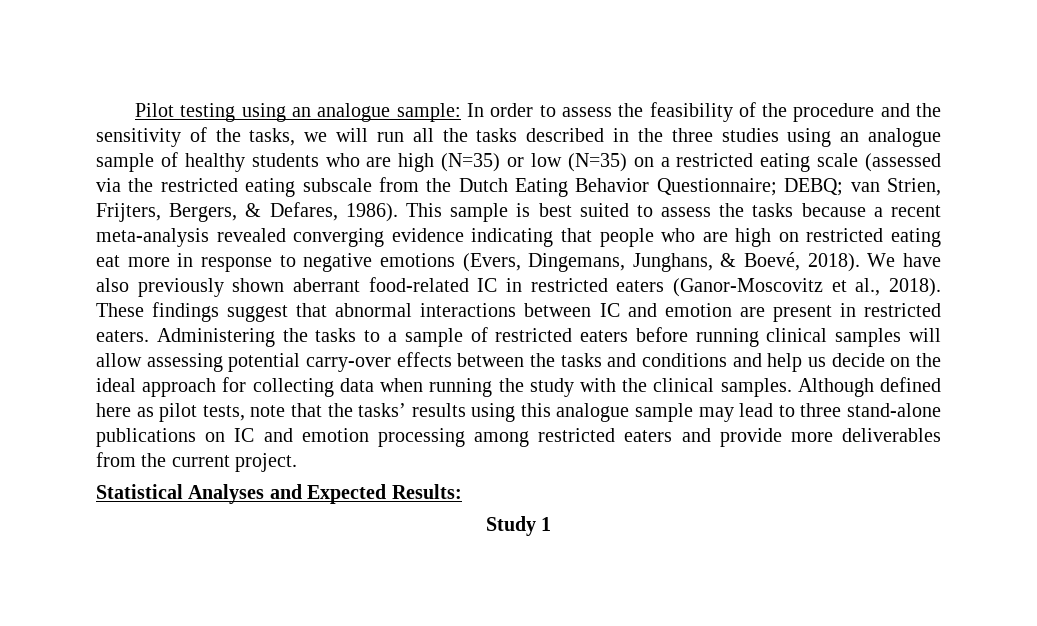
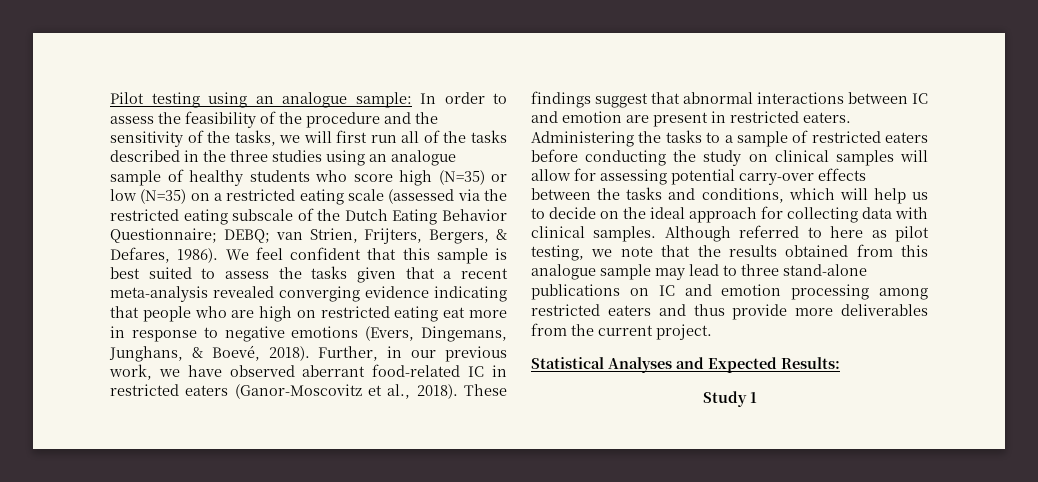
(369, 135) none -> [336,130,368,143] first
(434, 135) none -> [423,130,440,143] of
[366,157,392,167] are -> [353,174,393,182] score
[378,177,419,192] from -> [297,208,314,221] of
[405,203,442,217] This -> [225,247,430,260] We feel confident that this
[801,203,866,217] because -> [357,267,435,283] given that
[867,253,941,267] [96,278,285,297] We have also previously shown -> [318,346,507,362] [109,364,295,380] Further, in our previous work, we have observed
[695,328,759,347] running -> [585,150,768,166] conducting the study on
(142, 360) none -> [574,168,596,181] for
[642,353,762,367] conditions and -> [701,188,868,203] conditions, which will
(826, 362) none -> [531,208,545,219] to
[380,378,648,397] when running the study with the -> [895,207,928,219] with
[879,377,941,392] defined -> [739,225,822,238] referred to
[202,405,245,421] tests, -> [531,245,613,261] testing, we
[358,403,516,422] tasks’ results using -> [728,244,893,257] results obtained from
(711, 435) none -> [693,304,725,316] thus

